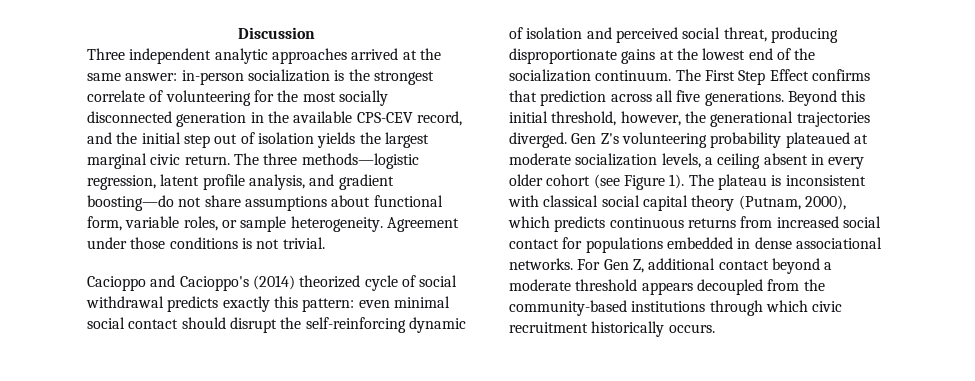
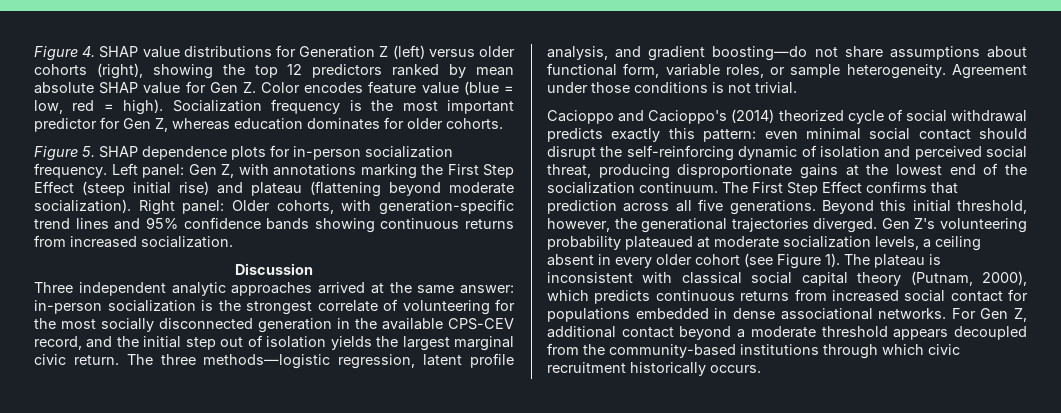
(238, 33) none -> [34,45,515,61] [34,63,515,79] [34,81,514,95] [34,99,514,115] [34,117,503,132] [34,145,453,161] [34,163,514,179] [34,181,514,197] [34,199,514,215] [34,217,514,233] [34,235,233,248] Figure 4. SHAP value distributions for Generation Z (left) versus older cohorts (right), showing the top 12 predictors ranked by mean absolute SHAP value for Gen Z. Color encodes feature value (blue = low, red = high). Socialization frequency is the most important predictor for Gen Z, whereas education dominates for older cohorts. // Figure 5. SHAP dependence plots for in-person socialization frequency. Left panel: Gen Z, with annotations marking the First Step Effect (steep initial rise) and plateau (flattening beyond moderate socialization). Right panel: Older cohorts, with generation-specific trend lines and 95% confidence bands showing continuous returns from increased socialization. //

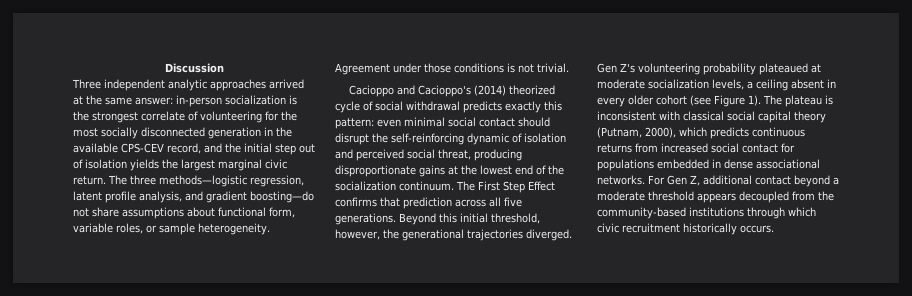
[34,45,515,61] [34,63,515,79] [34,81,514,95] [34,99,514,115] [34,117,503,132] [34,145,453,161] [34,163,514,179] [34,181,514,197] [34,199,514,215] [34,217,514,233] [34,235,233,248] Figure 4. SHAP value distributions for Generation Z (left) versus older cohorts (right), showing the top 12 predictors ranked by mean absolute SHAP value for Gen Z. Color encodes feature value (blue = low, red = high). Socialization frequency is the most important predictor for Gen Z, whereas education dominates for older cohorts. // Figure 5. SHAP dependence plots for in-person socialization frequency. Left panel: Gen Z, with annotations marking the First Step Effect (steep initial rise) and plateau (flattening beyond moderate socialization). Right panel: Older cohorts, with generation-specific trend lines and 95% confidence bands showing continuous returns from increased socialization. // -> (164, 68) none

